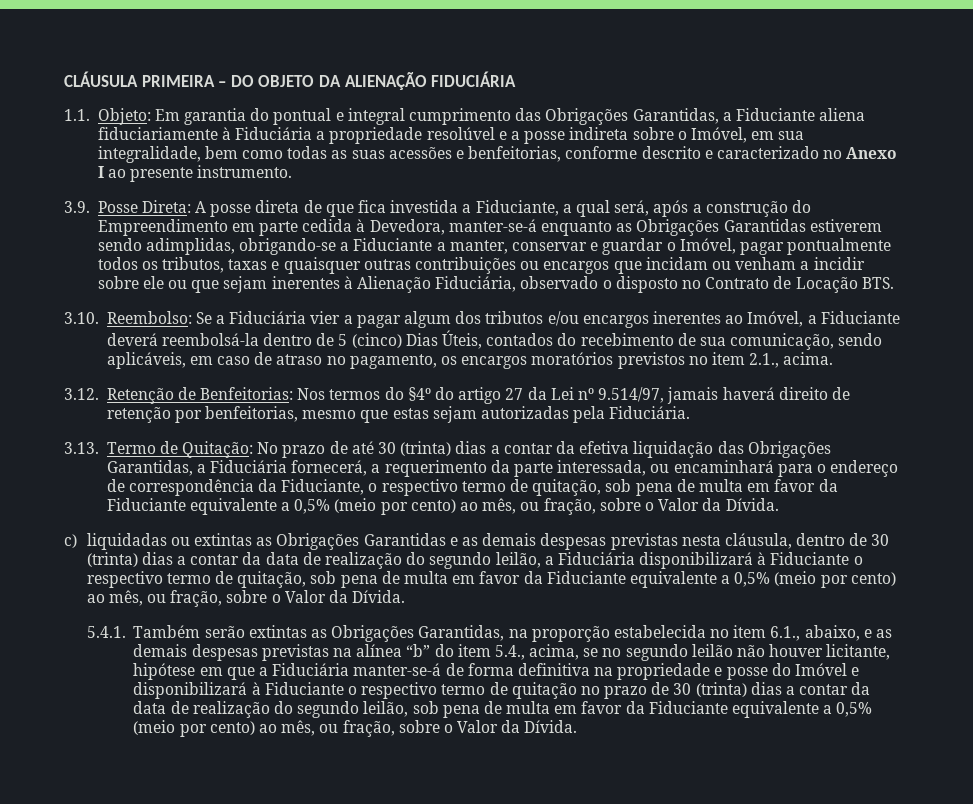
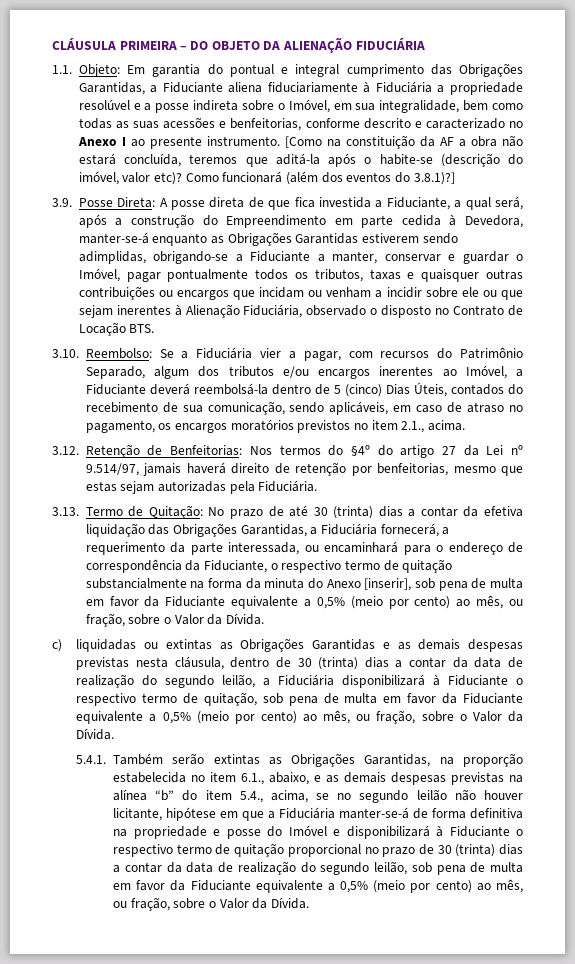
(293, 171) none -> [284,135,523,149] [78,153,523,167] [78,171,455,185] [Como na constituição da AF a obra não estará concluída, teremos que aditá-la após o habite-se (descrição do imóvel, valor etc)? Como funcionará (além dos eventos do 3.8.1)?]
[356,315,401,328] pagar -> [303,347,523,361] [85,366,145,379] pagar, com recursos do Patrimônio Separado,
[532,479,602,496] quitação, -> [402,559,453,573] [85,578,412,591] quitação substancialmente na forma da minuta do Anexo [inserir],
(577, 690) none -> [287,844,361,857] proporcional

